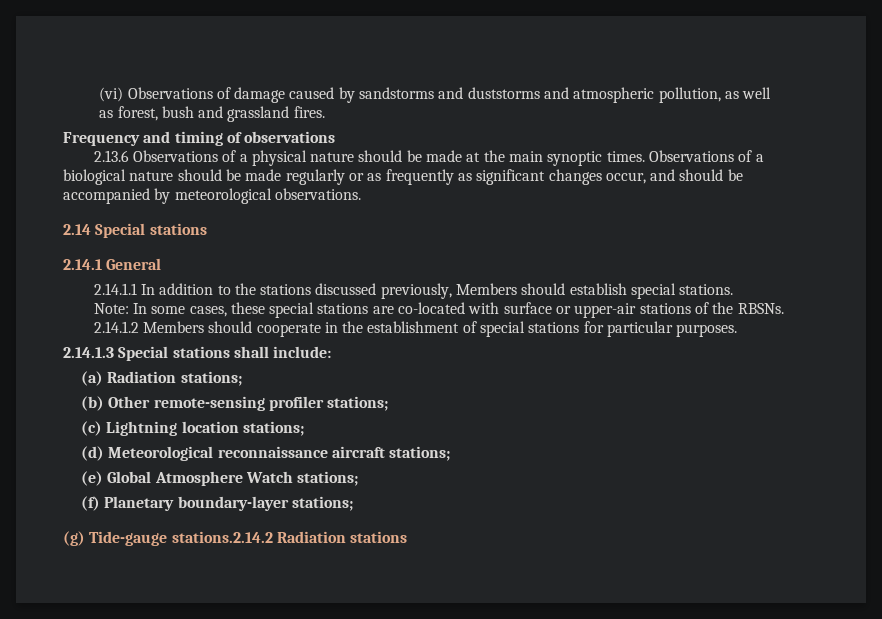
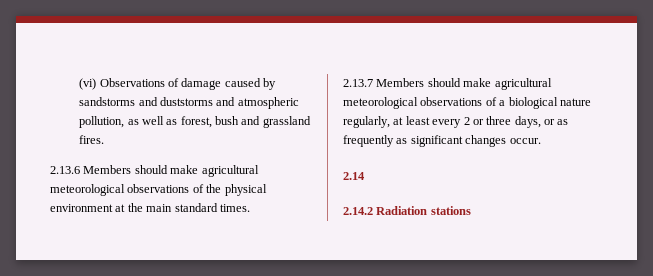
[63,131,336,146] [93,150,463,166] Frequency and timing of observations // 2.13.6 Observations of a physical nature should be made -> [50,165,259,177] [50,184,267,196] [50,204,113,212] 2.13.6 Members should make agricultural meteorological observations of the physical environment
[547,151,603,166] synoptic -> [174,203,218,212] standard
[649,150,764,162] [63,169,345,185] Observations of a biological nature should be made regularly -> [343,78,552,90] [343,97,591,109] [343,116,541,128] // 2.13.7 Members should make agricultural meteorological observations of a biological nature regularly, at least every 2 or three days,
[605,169,743,184] [63,188,361,204] [63,223,207,238] [63,258,162,270] [93,283,734,299] [93,302,784,318] [93,321,738,337] [63,346,332,361] [81,371,242,386] [81,396,389,411] [81,421,305,436] [81,446,451,461] [81,471,359,486] [81,496,354,511] [63,531,273,546] occur, and should be accompanied by meteorological observations. // 2.14 Special stations // 2.14.1 General // 2.14.1.1 In addition to the stations discussed previously, Members should establish special stations. // Note: In some cases, these special stations are co-located with surface or upper-air stations of the RBSNs. // 2.14.1.2 Members should cooperate in the establishment of special stations for particular purposes. // 2.14.1.3 Special stations shall include: // (a) Radiation stations; // (b) Other remote-sensing profiler stations; // (c) Lightning location stations; // (d) Meteorological reconnaissance aircraft stations; // (e) Global Atmosphere Watch stations; // (f) Planetary boundary-layer stations; // (g) Tide-gauge stations.2.14.2 -> [509,138,541,144] [343,172,365,180] [343,207,373,215] occur. // 2.14 // 2.14.2

